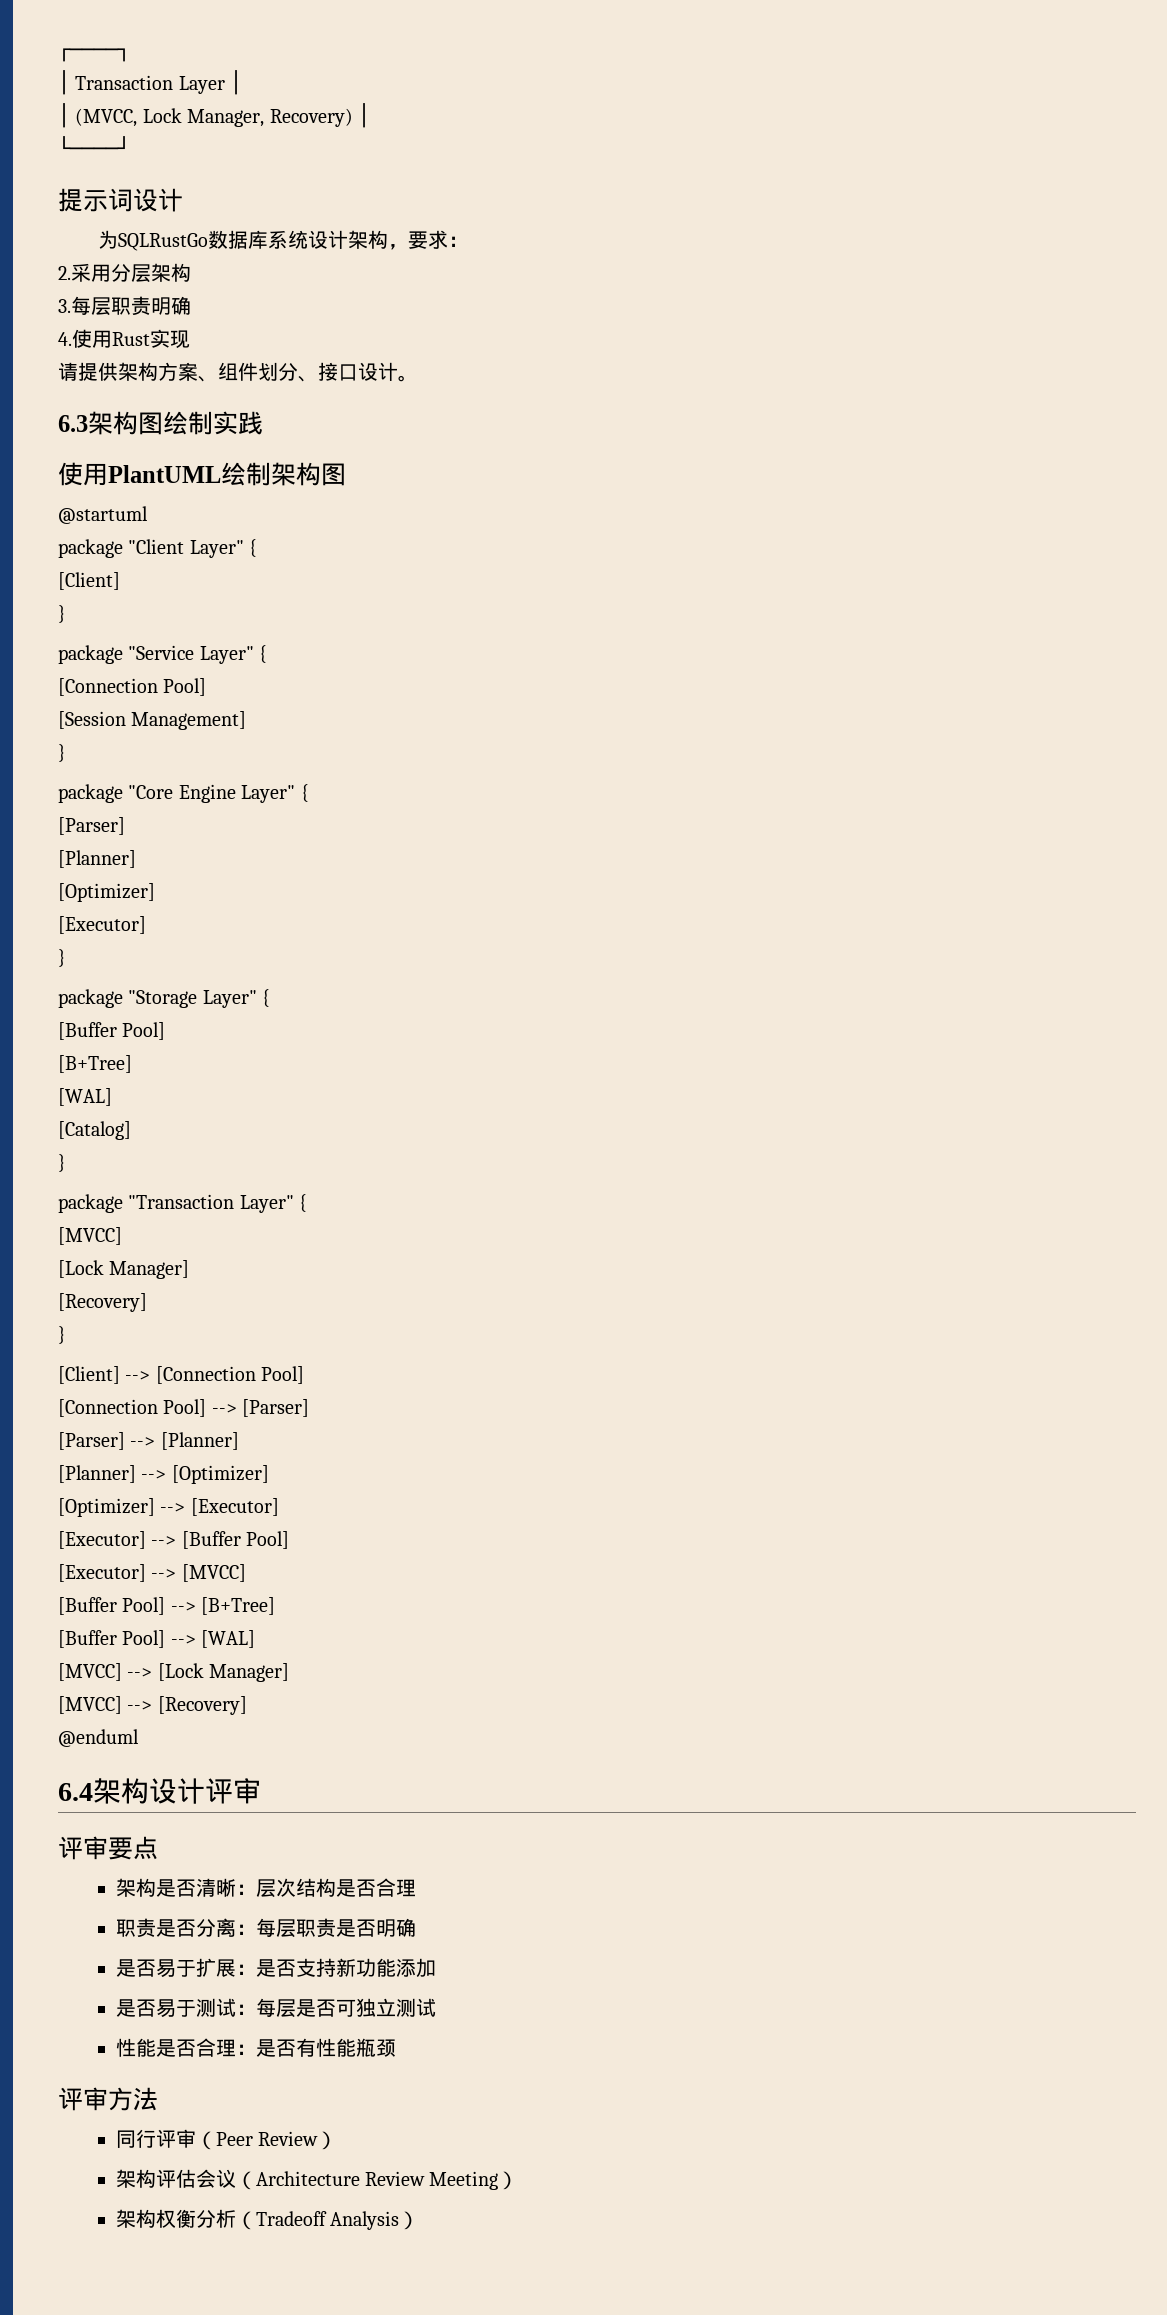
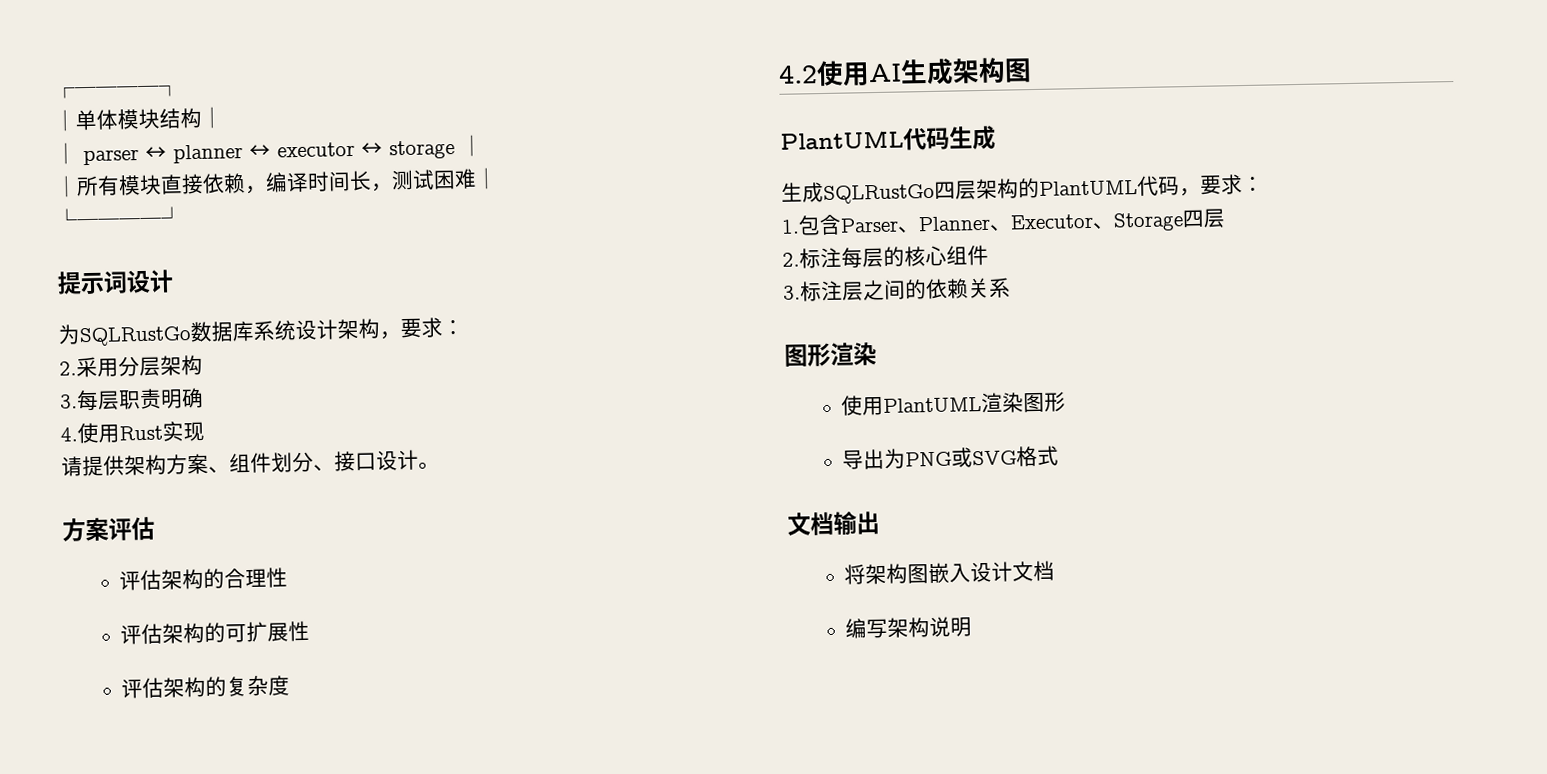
[75,70,243,95] [58,103,353,128] Transaction Layer │ // │ (MVCC, Lock Manager, Recovery) -> [75,106,223,131] [55,134,483,166] [55,168,477,198] 单体模块结构│ // │ parser ↔ planner ↔ executor ↔ storage │ // │所有模块直接依赖，编译时间长，测试困难
[58,411,263,435] [58,462,346,486] [58,506,148,524] [58,539,258,558] [58,572,120,590] [58,605,66,623] [58,645,268,664] [58,678,207,696] [58,711,247,730] [58,744,66,762] [58,784,309,803] [58,817,125,835] [58,850,136,868] [58,883,155,902] [58,916,146,934] [58,949,66,967] [58,989,271,1008] [58,1022,166,1040] [58,1055,132,1073] [58,1088,112,1106] [58,1121,131,1140] [58,1154,66,1172] [58,1194,308,1213] [58,1227,122,1245] [58,1260,190,1279] [58,1293,147,1312] [58,1326,66,1344] [58,1366,305,1384] [58,1399,310,1417] [58,1432,239,1450] [58,1465,269,1484] [58,1498,279,1517] [58,1531,290,1549] [58,1564,246,1582] [58,1597,276,1615] [58,1630,256,1648] [58,1663,290,1682] [58,1696,247,1715] [58,1729,139,1747] [58,1778,261,1804] [58,1836,158,1860] [115,1878,416,1898] [115,1918,416,1938] [115,1958,436,1978] [115,1998,436,2018] [115,2038,396,2057] [58,2087,158,2111] [115,2129,338,2150] [115,2169,519,2190] [115,2209,420,2230] 6.3架构图绘制实践 // 使用PlantUML绘制架构图 // @startuml // package "Client Layer" { // [Client] // } // package "Service Layer" { // [Connection Pool] // [Session Management] // } // package "Core Engine Layer" { // [Parser] // [Planner] // [Optimizer] // [Executor] // } // package "Storage Layer" { // [Buffer Pool] // [B+Tree] // [WAL] // [Catalog] // } // package "Transaction Layer" { // [MVCC] // [Lock Manager] // [Recovery] // } // [Client] --> [Connection Pool] // [Connection Pool] --> [Parser] // [Parser] --> [Planner] // [Planner] --> [Optimizer] // [Optimizer] --> [Executor] // [Executor] --> [Buffer Pool] // [Executor] --> [MVCC] // [Buffer Pool] --> [B+Tree] // [Buffer Pool] --> [WAL] // [MVCC] --> [Lock Manager] // [MVCC] --> [Recovery] // @enduml // 6.4架构设计评审 // 评审要点 // 架构是否清晰：层次结构是否合理 // 职责是否分离：每层职责是否明确 // 是否易于扩展：是否支持新功能添加 // 是否易于测试：每层是否可独立测试 // 性能是否合理：是否有性能瓶颈 // 评审方法 // 同行评审（Peer Review） // 架构评估会议（Architecture Review Meeting） // 架构权衡分析（Tradeoff Analysis） -> [62,516,155,542] [119,567,289,591] [120,620,311,645] [121,675,291,699] [778,57,1032,87] [780,125,996,151] [781,174,1264,205] [781,208,1226,236] [782,244,989,269] [783,277,1011,302] [784,342,877,367] [841,391,1067,416] [842,445,1060,470] [787,511,880,536] [844,560,1056,585] [845,616,973,639] 方案评估 // 评估架构的合理性 // 评估架构的可扩展性 // 评估架构的复杂度 // 4.2使用AI生成架构图 // PlantUML代码生成 // 生成SQLRustGo四层架构的PlantUML代码，要求： // 1.包含Parser、Planner、Executor、Storage四层 // 2.标注每层的核心组件 // 3.标注层之间的依赖关系 // 图形渲染 // 使用PlantUML渲染图形 // 导出为PNG或SVG格式 // 文档输出 // 将架构图嵌入设计文档 // 编写架构说明

